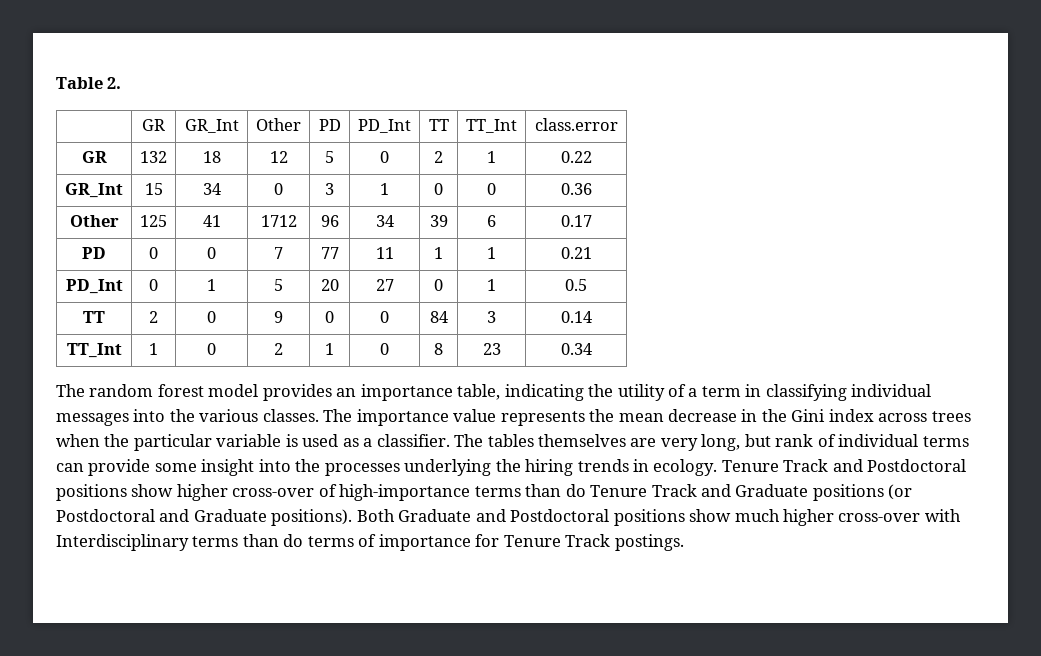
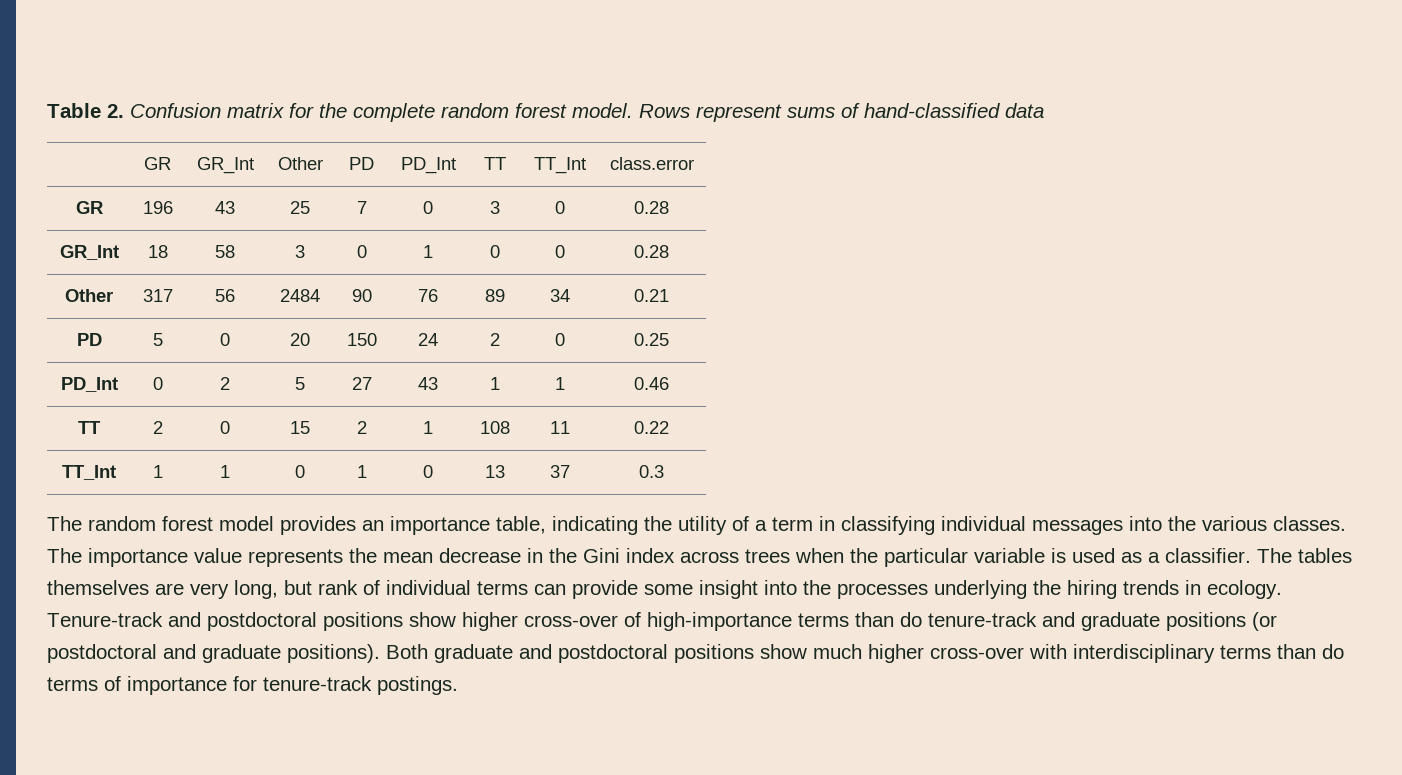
(122, 83) none -> [130,103,1044,122] Confusion matrix for the complete random forest model. Rows represent sums of hand-classified data
[140,151,167,163] [202,151,221,163] [269,151,288,163] [325,151,334,163] [380,151,389,163] [434,151,443,163] [487,151,496,163] [560,151,592,163] [65,183,123,198] [144,183,163,195] [202,183,221,195] [274,183,283,195] [325,183,334,195] 132 | 18 | 12 | 5 | 0 | 2 | 1 | 0.22 // GR_Int | 15 | 34 | 0 | 3 -> [142,201,173,214] [215,201,235,214] [290,201,310,214] [356,201,367,214] [423,201,433,214] [489,201,500,214] [554,201,565,214] [634,201,669,214] [59,245,119,260] [147,245,168,258] [215,245,235,258] [295,245,305,258] [356,245,367,258] 196 | 43 | 25 | 7 | 0 | 3 | 0 | 0.28 // GR_Int | 18 | 58 | 3 | 0
[560,183,592,195] [69,215,119,227] [140,215,167,227] [202,215,221,227] [260,215,297,227] [320,215,339,227] [375,215,394,227] [429,215,448,227] [487,215,496,227] [560,215,592,227] [82,247,106,259] [149,247,158,259] [207,247,216,259] [274,247,283,259] [320,247,339,259] [375,247,394,259] [434,247,443,259] [487,247,496,259] [560,247,592,259] [65,279,123,294] [149,279,158,291] [207,279,216,291] [274,279,283,291] [320,279,339,291] [375,279,394,291] [434,279,443,291] [487,279,496,291] [565,279,587,291] [83,311,105,323] [149,311,158,323] [207,311,216,323] [274,311,283,323] [325,311,334,323] [380,311,389,323] [429,311,448,323] [487,311,496,323] [560,311,592,323] 0.36 // Other | 125 | 41 | 1712 | 96 | 34 | 39 | 6 | 0.17 // PD | 0 | 0 | 7 | 77 | 11 | 1 | 1 | 0.21 // PD_Int | 0 | 1 | 5 | 20 | 27 | 0 | 1 | 0.5 // TT | 2 | 0 | 9 | 0 | 0 | 84 | 3 | 0.14 -> [634,245,669,258] [65,289,113,302] [142,289,173,302] [215,289,235,302] [280,289,320,302] [351,289,372,302] [418,289,438,302] [484,289,505,302] [549,289,570,302] [634,289,669,302] [76,333,102,346] [152,333,163,346] [220,333,230,346] [290,333,310,346] [346,333,377,346] [418,333,438,346] [489,333,500,346] [554,333,565,346] [634,333,669,346] [60,377,118,392] [152,377,163,390] [220,377,230,390] [295,377,305,390] [351,377,372,390] [418,377,438,390] [489,377,500,390] [554,377,565,390] [634,377,669,390] [78,421,101,434] [152,421,163,434] [220,421,230,434] [290,421,310,434] [356,421,367,434] [423,421,433,434] [479,421,510,434] [549,421,570,434] [634,421,669,434] 0.28 // Other | 317 | 56 | 2484 | 90 | 76 | 89 | 34 | 0.21 // PD | 5 | 0 | 20 | 150 | 24 | 2 | 0 | 0.25 // PD_Int | 0 | 2 | 5 | 27 | 43 | 1 | 1 | 0.46 // TT | 2 | 0 | 15 | 2 | 1 | 108 | 11 | 0.22
[207,343,216,355] [274,343,283,355] [325,343,334,355] [380,343,389,355] [434,343,443,355] [482,343,501,355] [560,343,592,355] | 0 | 2 | 1 | 0 | 8 | 23 | 0.34 -> [220,465,230,478] [295,465,305,478] [356,465,367,478] [423,465,433,478] [484,465,505,478] [549,465,570,478] [639,465,664,478] | 1 | 0 | 1 | 0 | 13 | 37 | 0.3
[721,459,967,472] Tenure Track and Postdoctoral -> [47,612,317,631] Tenure-track and postdoctoral
[590,484,913,501] [56,509,610,526] Tenure Track and Graduate positions (or Postdoctoral and Graduate positions). Both Graduate and Postdoctoral -> [928,612,1277,631] [47,644,668,663] tenure-track and graduate positions (or postdoctoral and graduate positions). Both graduate and postdoctoral
[56,534,189,551] Interdisciplinary -> [1073,644,1215,663] interdisciplinary
[503,534,611,547] Tenure Track -> [263,676,372,691] tenure-track

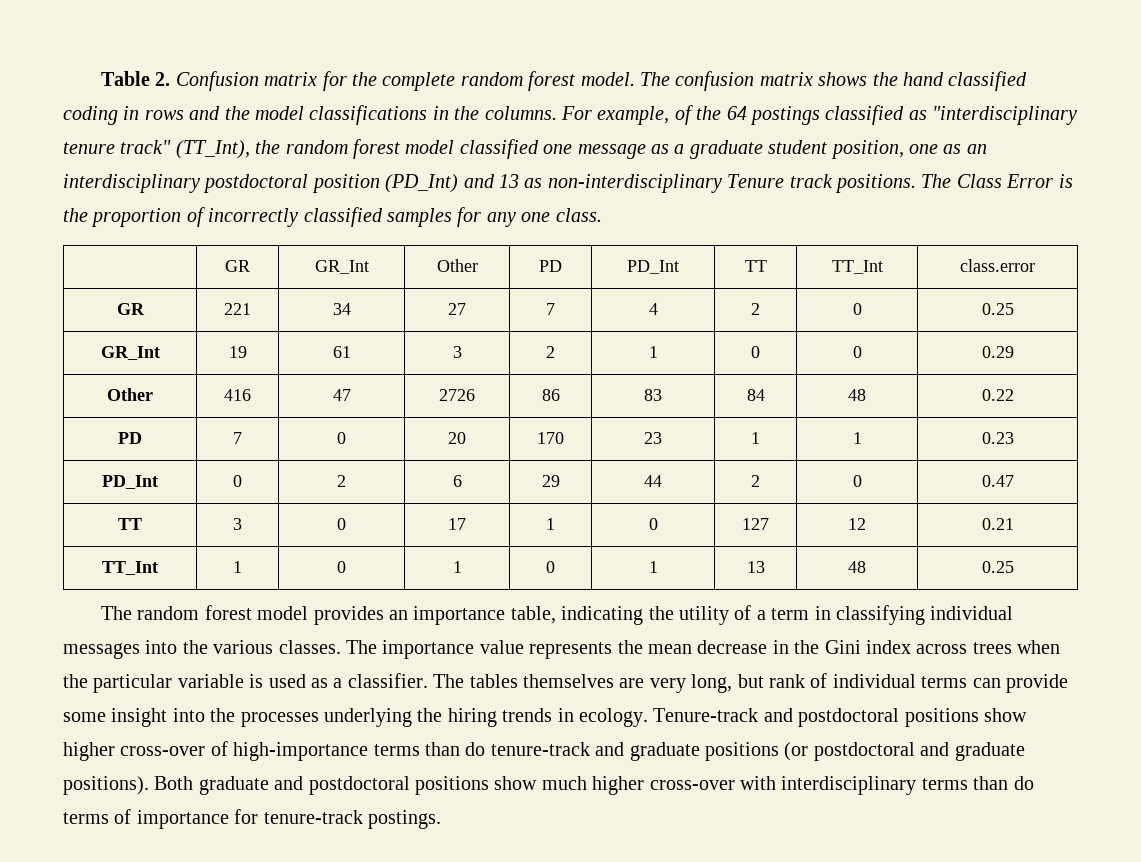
[639,103,1044,122] Rows represent sums of hand-classified data -> [640,71,1028,91] [63,105,1078,125] [63,139,987,159] [63,174,1073,193] [63,207,602,227] The confusion matrix shows the hand classified coding in rows and the model classifications in the columns. For example, of the 64 postings classified as "interdisciplinary tenure track" (TT_Int), the random forest model classified one message as a graduate student position, one as an interdisciplinary postdoctoral position (PD_Int) and 13 as non-interdisciplinary Tenure track positions. The Class Error is the proportion of incorrectly classified samples for any one class.
[142,201,173,214] [215,201,235,214] [290,201,310,214] [356,201,367,214] [423,201,433,214] [489,201,500,214] [554,201,565,214] [634,201,669,214] [59,245,119,260] [147,245,168,258] [215,245,235,258] [295,245,305,258] [356,245,367,258] 196 | 43 | 25 | 7 | 0 | 3 | 0 | 0.28 // GR_Int | 18 | 58 | 3 | 0 -> [224,303,251,315] [332,303,351,315] [448,303,466,315] [546,303,555,315] [648,303,658,315] [751,303,760,315] [852,303,862,315] [981,303,1014,315] [100,346,160,360] [228,346,247,358] [332,346,351,358] [452,346,462,358] [546,346,555,358] 221 | 34 | 27 | 7 | 4 | 2 | 0 | 0.25 // GR_Int | 19 | 61 | 3 | 2
[634,245,669,258] [65,289,113,302] [142,289,173,302] [215,289,235,302] [280,289,320,302] [351,289,372,302] [418,289,438,302] [484,289,505,302] [549,289,570,302] [634,289,669,302] [76,333,102,346] [152,333,163,346] 0.28 // Other | 317 | 56 | 2484 | 90 | 76 | 89 | 34 | 0.21 // PD | 5 -> [981,346,1014,358] [107,388,153,401] [224,389,251,401] [332,389,351,401] [439,389,475,401] [541,389,560,401] [644,389,662,401] [746,389,765,401] [848,389,866,401] [981,389,1014,401] [118,432,142,444] [233,432,242,444] 0.29 // Other | 416 | 47 | 2726 | 86 | 83 | 84 | 48 | 0.22 // PD | 7
[346,333,377,346] [418,333,438,346] [489,333,500,346] [554,333,565,346] [634,333,669,346] [60,377,118,392] [152,377,163,390] [220,377,230,390] [295,377,305,390] [351,377,372,390] [418,377,438,390] [489,377,500,390] [554,377,565,390] [634,377,669,390] [78,421,101,434] [152,421,163,434] [220,421,230,434] [290,421,310,434] [356,421,367,434] [423,421,433,434] [479,421,510,434] [549,421,570,434] [634,421,669,434] 150 | 24 | 2 | 0 | 0.25 // PD_Int | 0 | 2 | 5 | 27 | 43 | 1 | 1 | 0.46 // TT | 2 | 0 | 15 | 2 | 1 | 108 | 11 | 0.22 -> [537,432,564,444] [644,432,662,444] [751,432,760,444] [852,432,862,444] [981,432,1014,444] [102,475,158,489] [233,475,242,487] [337,475,346,487] [452,475,462,487] [541,475,560,487] [644,475,662,487] [751,475,760,487] [852,475,862,487] [981,475,1014,487] [118,518,142,530] [233,518,242,530] [337,518,346,530] [448,518,466,530] [546,518,555,530] [648,518,658,530] [742,518,769,530] [848,518,866,530] [981,518,1014,530] 170 | 23 | 1 | 1 | 0.23 // PD_Int | 0 | 2 | 6 | 29 | 44 | 2 | 0 | 0.47 // TT | 3 | 0 | 17 | 1 | 0 | 127 | 12 | 0.21
[220,465,230,478] [295,465,305,478] [356,465,367,478] [423,465,433,478] | 1 | 0 | 1 | 0 -> [337,561,346,573] [452,561,462,573] [546,561,555,573] [648,561,658,573] | 0 | 1 | 0 | 1
[549,465,570,478] [639,465,664,478] 37 | 0.3 -> [848,561,866,573] [981,561,1014,573] 48 | 0.25

